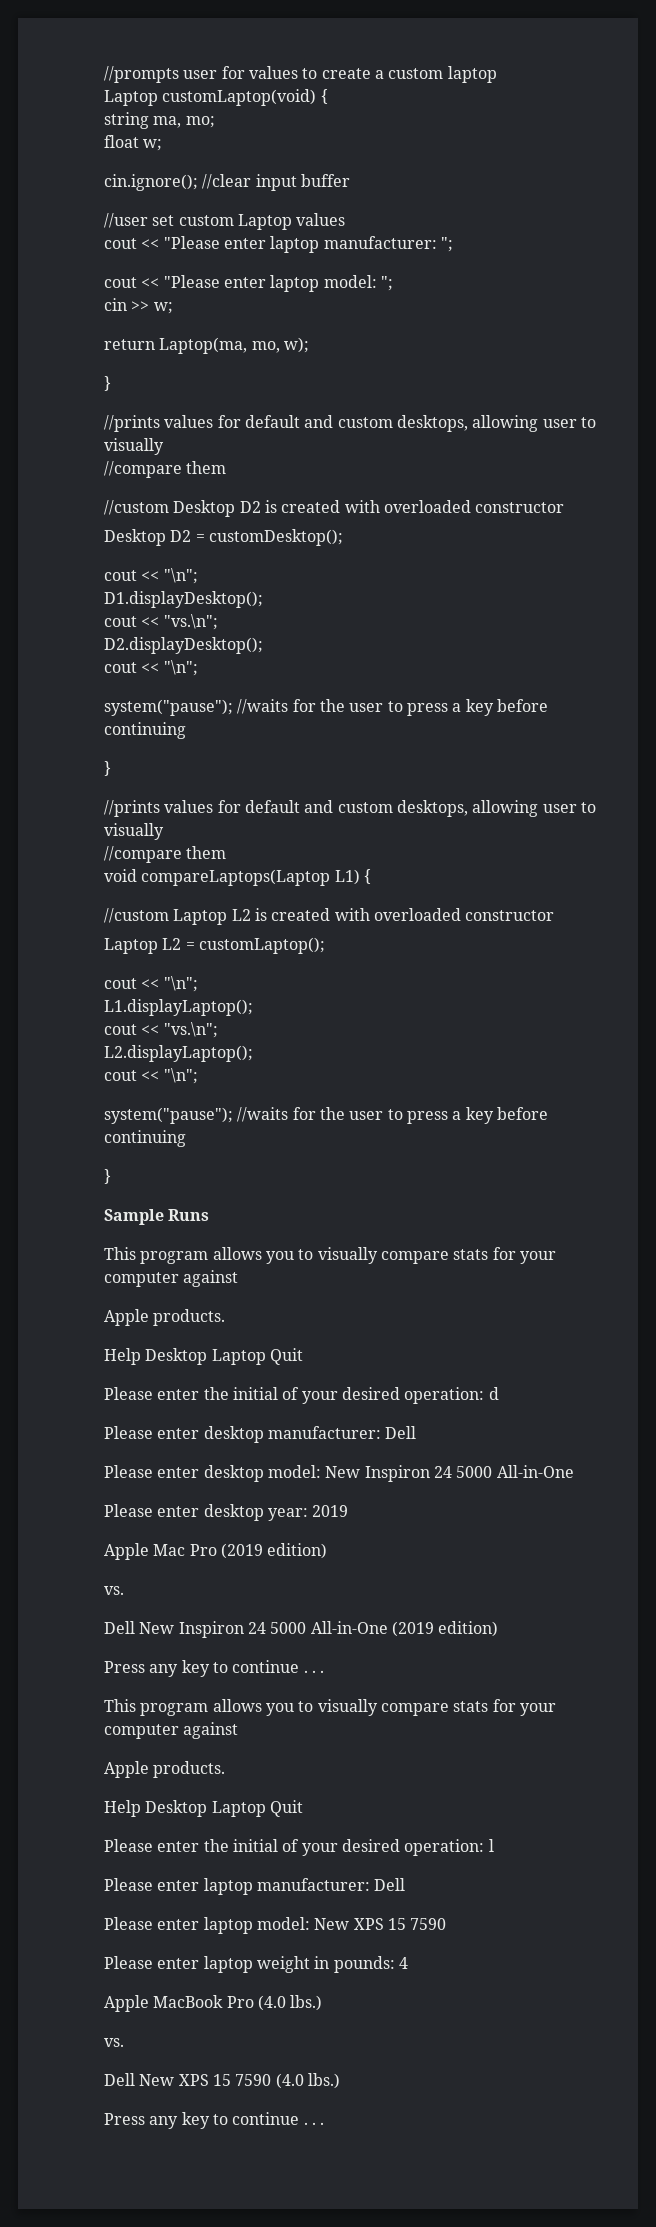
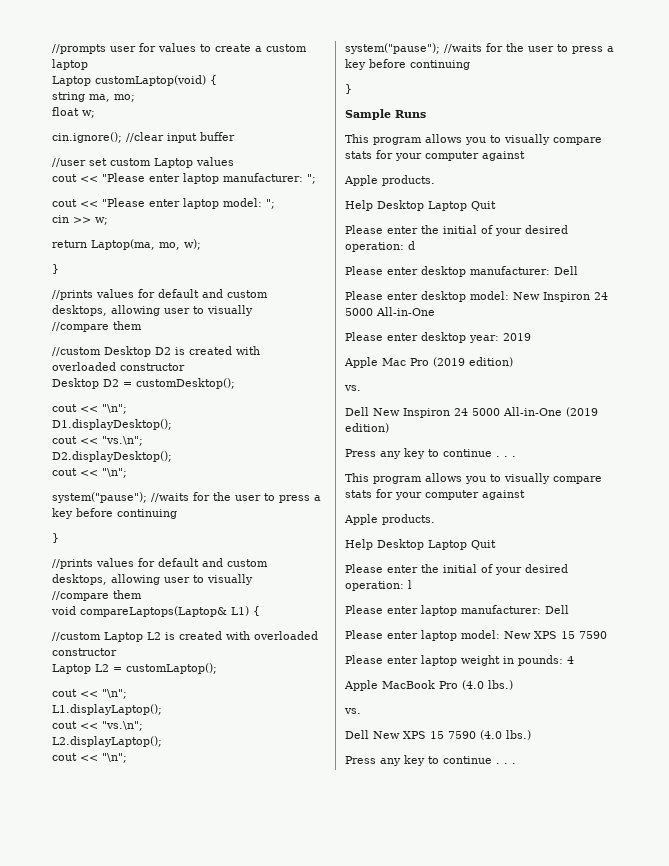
[141,869,331,886] compareLaptops(Laptop -> [80,606,227,617] compareLaptops(Laptop&

